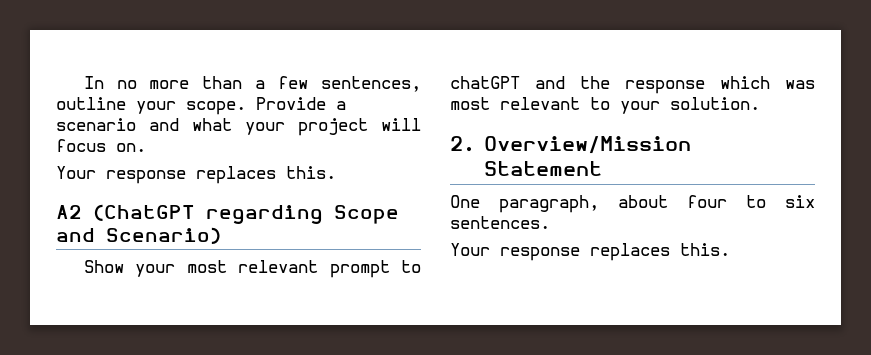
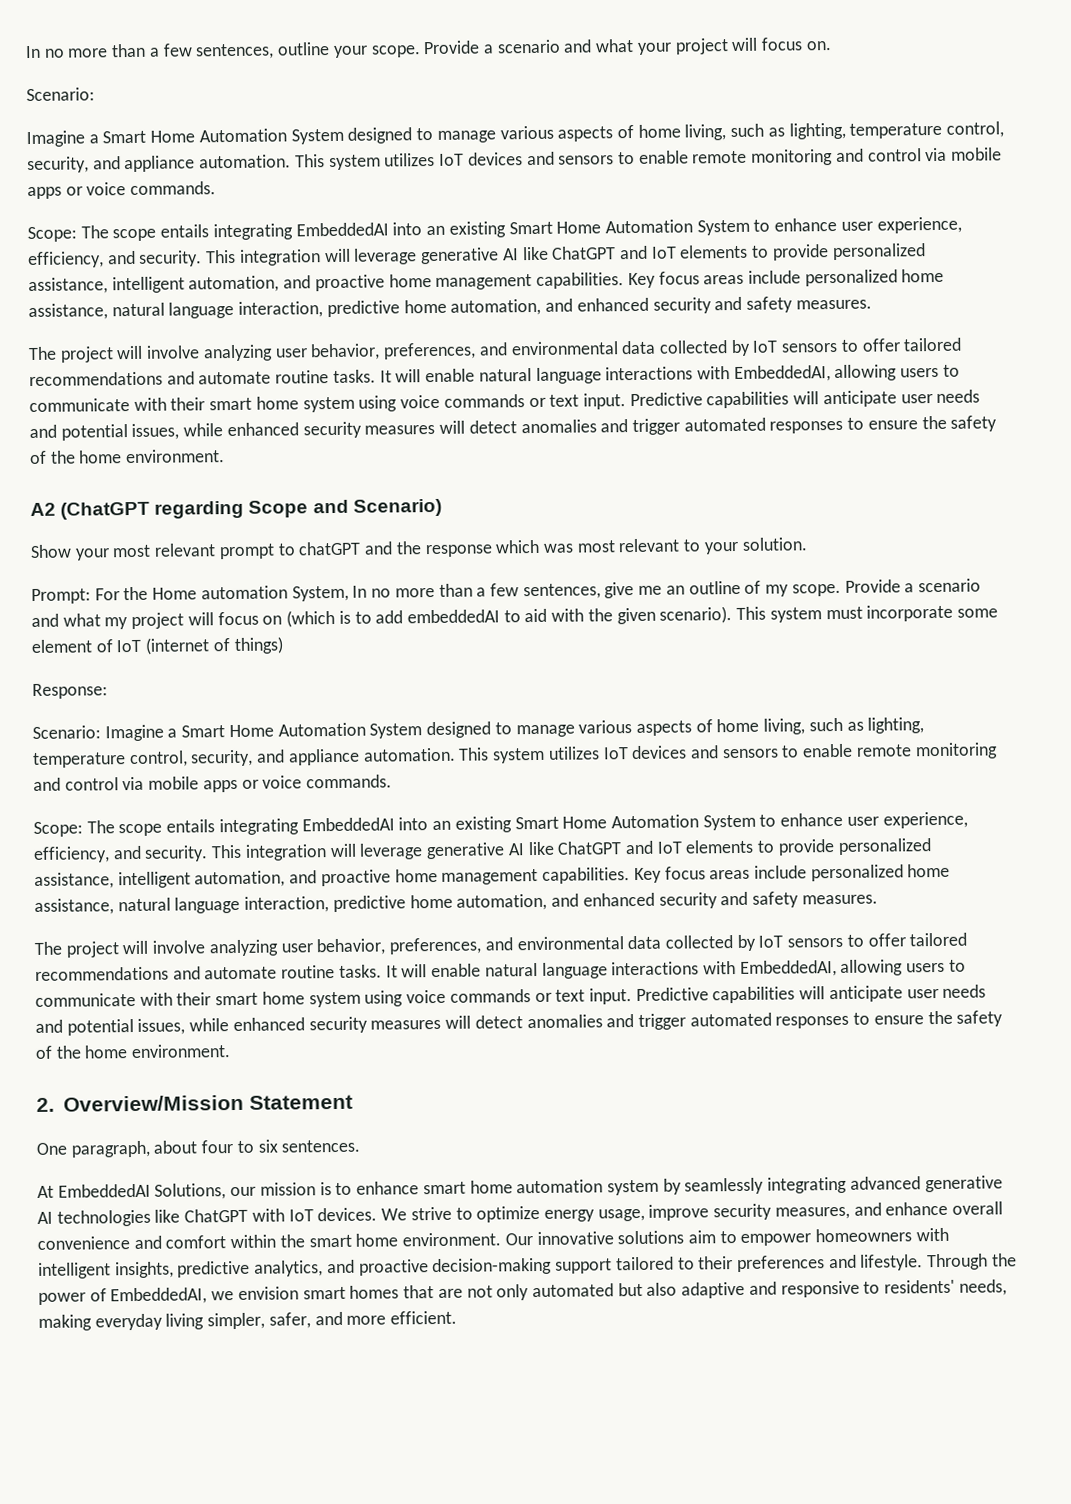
[56,166,336,184] Your response replaces this. -> [26,87,95,102] [26,121,1005,148] [27,147,1003,174] [27,181,217,200] [27,216,962,243] [28,243,926,269] [28,268,945,295] [28,296,872,321] [28,337,963,363] [29,364,960,387] [29,389,981,413] [29,415,998,441] [29,449,226,465] Scenario: // Imagine a Smart Home Automation System designed to manage various aspects of home living, such as lighting, temperature control, security, and appliance automation. This system utilizes IoT devices and sensors to enable remote monitoring and control via mobile apps or voice commands. // Scope: The scope entails integrating EmbeddedAI into an existing Smart Home Automation System to enhance user experience, efficiency, and security. This integration will leverage generative AI like ChatGPT and IoT elements to provide personalized assistance, intelligent automation, and proactive home management capabilities. Key focus areas include personalized home assistance, natural language interaction, predictive home automation, and enhanced security and safety measures. // The project will involve analyzing user behavior, preferences, and environmental data collected by IoT sensors to offer tailored recommendations and automate routine tasks. It will enable natural language interactions with EmbeddedAI, allowing users to communicate with their smart home system using voice commands or text input. Predictive capabilities will anticipate user needs and potential issues, while enhanced security measures will detect anomalies and trigger automated responses to ensure the safety of the home environment.
(760, 103) none -> [31,578,981,605] [31,604,998,630] [31,636,284,655] [32,683,108,700] [32,717,925,742] [32,742,998,768] [33,774,393,793] [33,811,968,837] [33,838,932,863] [34,863,951,889] [34,891,878,915] [34,932,968,958] [35,959,966,981] [35,984,987,1008] [35,1010,1004,1036] [35,1044,232,1059] // Prompt: For the Home automation System, In no more than a few sentences, give me an outline of my scope. Provide a scenario and what my project will focus on (which is to add embeddedAI to aid with the given scenario). This system must incorporate some element of IoT (internet of things) // Response: // Scenario: Imagine a Smart Home Automation System designed to manage various aspects of home living, such as lighting, temperature control, security, and appliance automation. This system utilizes IoT devices and sensors to enable remote monitoring and control via mobile apps or voice commands. // Scope: The scope entails integrating EmbeddedAI into an existing Smart Home Automation System to enhance user experience, efficiency, and security. This integration will leverage generative AI like ChatGPT and IoT elements to provide personalized assistance, intelligent automation, and proactive home management capabilities. Key focus areas include personalized home assistance, natural language interaction, predictive home automation, and enhanced security and safety measures. // The project will involve analyzing user behavior, preferences, and environmental data collected by IoT sensors to offer tailored recommendations and automate routine tasks. It will enable natural language interactions with EmbeddedAI, allowing users to communicate with their smart home system using voice commands or text input. Predictive capabilities will anticipate user needs and potential issues, while enhanced security measures will detect anomalies and trigger automated responses to ensure the safety of the home environment.
[450,243,730,261] Your response replaces this. -> [37,1175,1003,1200] [37,1201,1004,1227] [37,1227,949,1250] [38,1253,1017,1279] [38,1279,1007,1305] [38,1310,458,1331] At EmbeddedAI Solutions, our mission is to enhance smart home automation system by seamlessly integrating advanced generative AI technologies like ChatGPT with IoT devices. We strive to optimize energy usage, improve security measures, and enhance overall convenience and comfort within the smart home environment. Our innovative solutions aim to empower homeowners with intelligent insights, predictive analytics, and proactive decision-making support tailored to their preferences and lifestyle. Through the power of EmbeddedAI, we envision smart homes that are not only automated but also adaptive and responsive to residents' needs, making everyday living simpler, safer, and more efficient.

